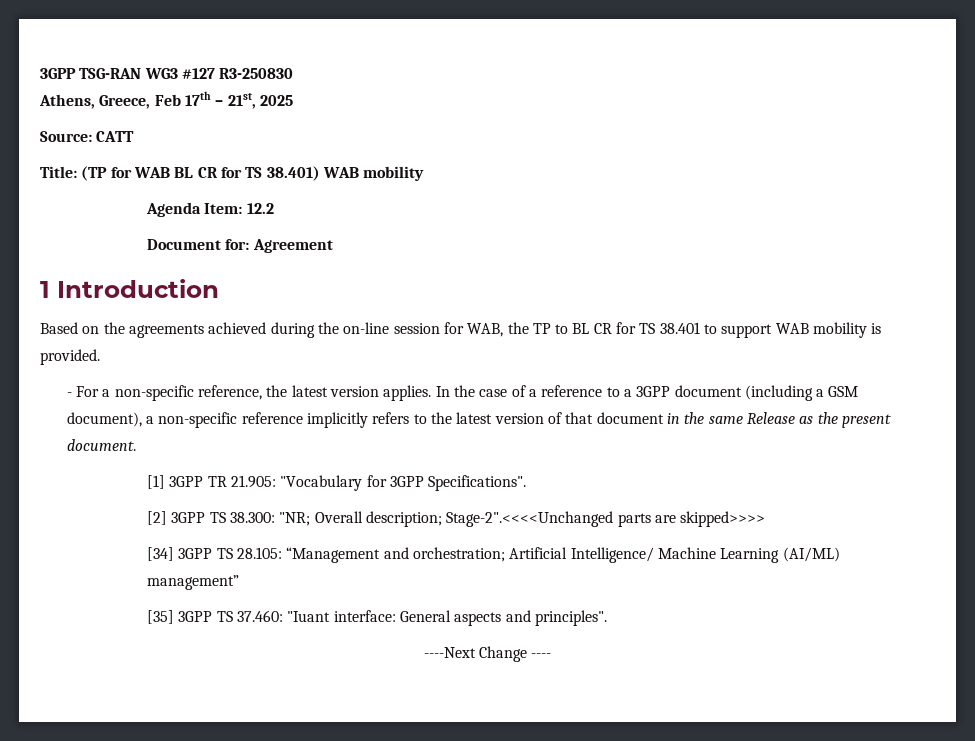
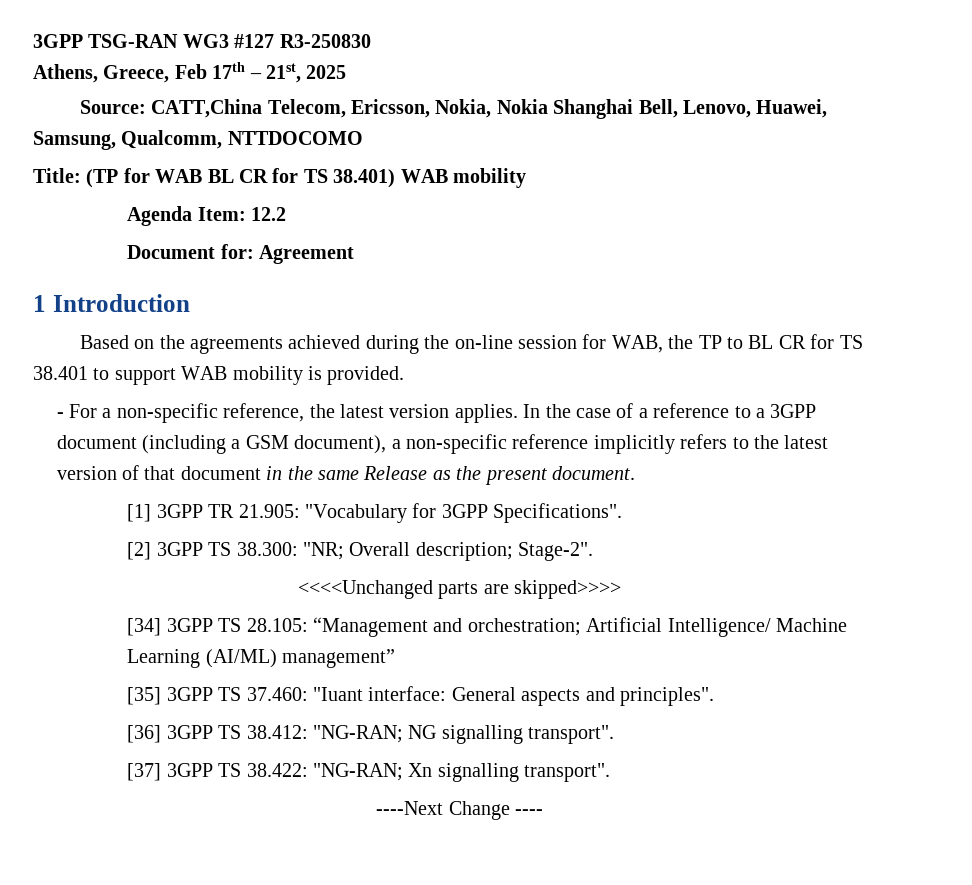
[96,131,135,142] CATT -> [151,99,828,119] [33,130,363,150] CATT,China Telecom, Ericsson, Nokia, Nokia Shanghai Bell, Lenovo, Huawei, Samsung, Qualcomm, NTTDOCOMO
[446,511,614,527] Stage-2".<<<<Unchanged -> [518,542,594,561] [297,580,433,599] Stage-2". // <<<<Unchanged
(607, 618) none -> [127,725,615,744] [127,763,611,782] // [36] 3GPP TS 38.412: "NG-RAN; NG signalling transport". // [37] 3GPP TS 38.422: "NG-RAN; Xn signalling transport".

